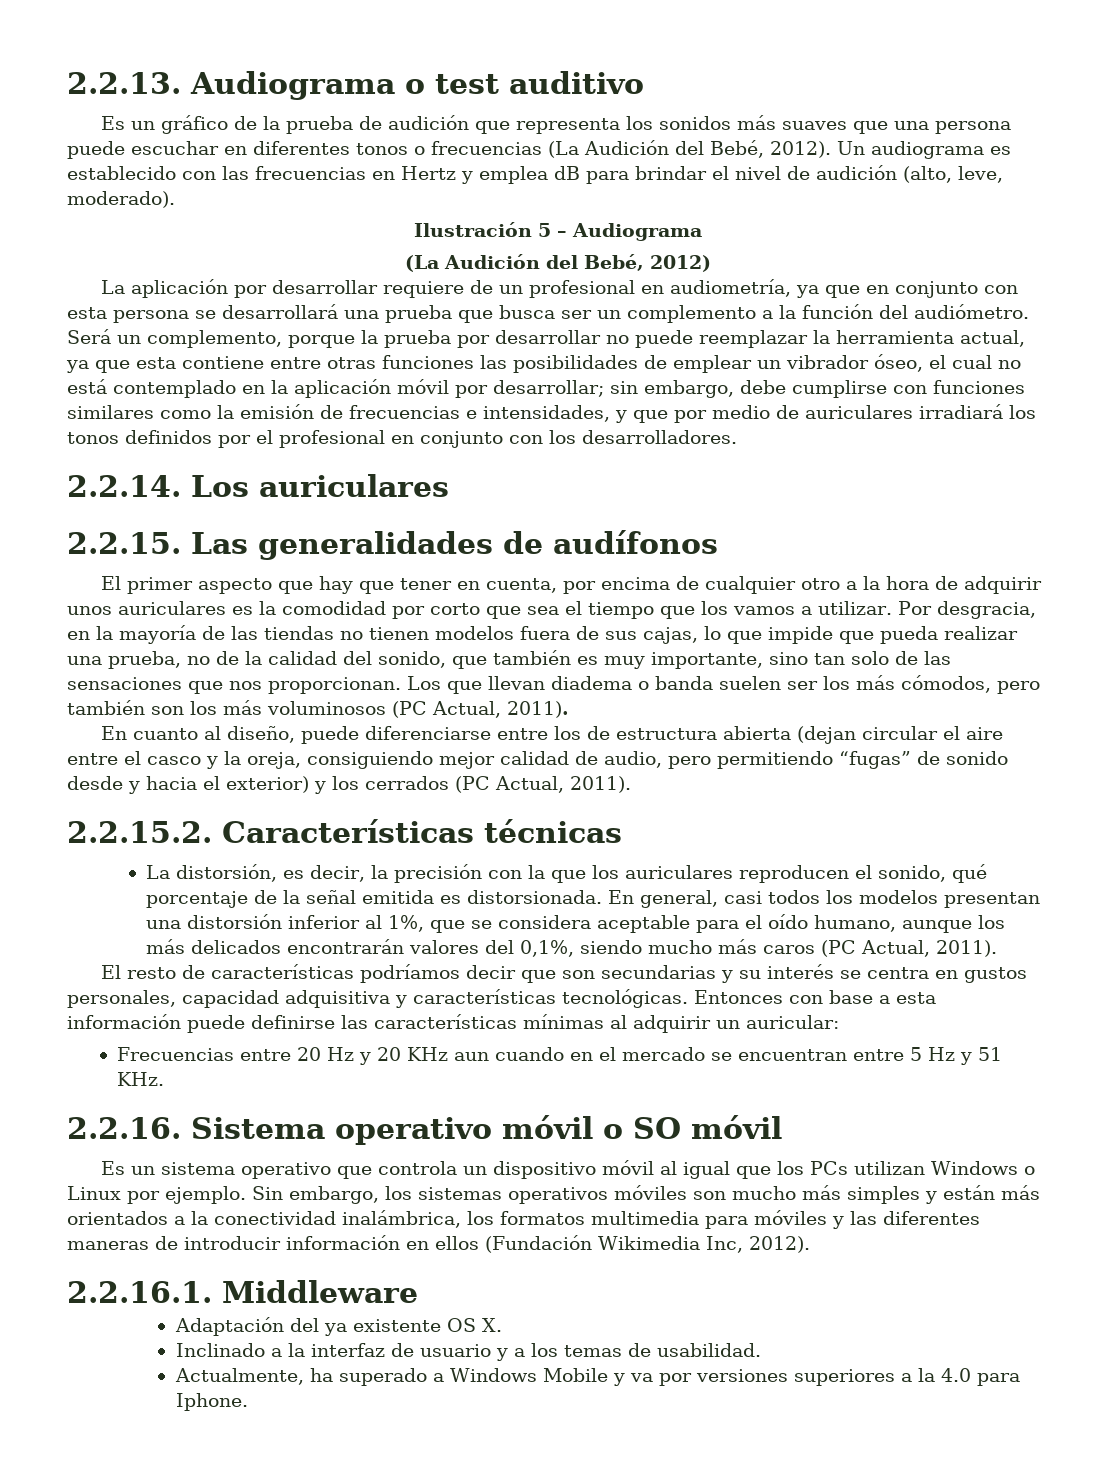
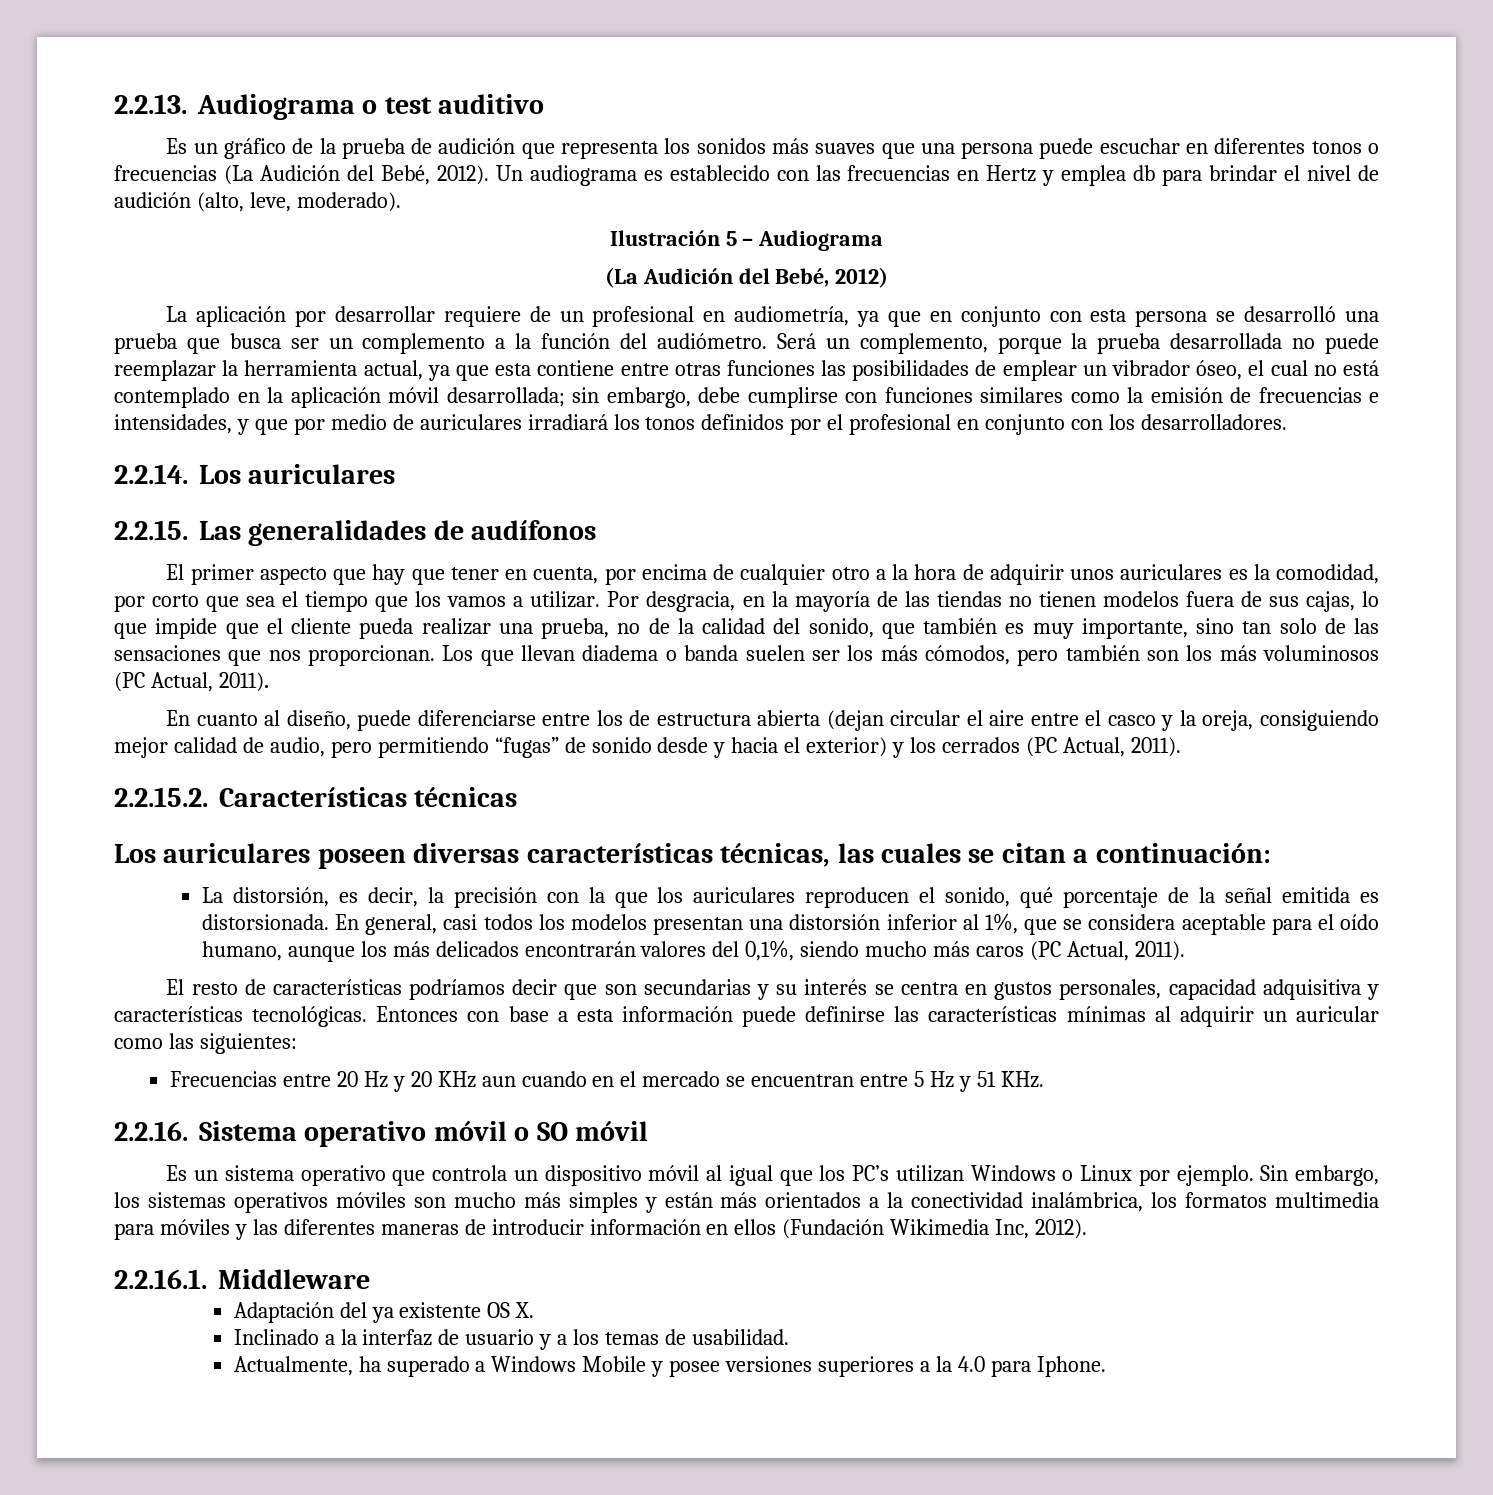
[554,166,580,180] dB -> [1133,165,1156,181] db
[222,304,338,319] desarrollará -> [1244,306,1337,322] desarrolló
[457,330,601,348] por desarrollar -> [1170,333,1283,349] desarrollada
[455,380,604,398] por desarrollar; -> [446,387,565,407] desarrollada;
[282,601,386,615] comodidad -> [1276,564,1380,584] comodidad,
(874, 637) none -> [266,618,351,634] el cliente
(622, 831) none -> [114,843,1271,869] // Los auriculares poseen diversas características técnicas, las cuales se citan a continuación:
[746,1015,839,1029] auricular: -> [1296,1006,1379,1022] [114,1033,297,1054] auricular como las siguientes:
[809,1161,848,1175] PCs -> [852,1165,890,1181] PC’s
[629,1373,692,1386] va por -> [669,1360,721,1377] posee

